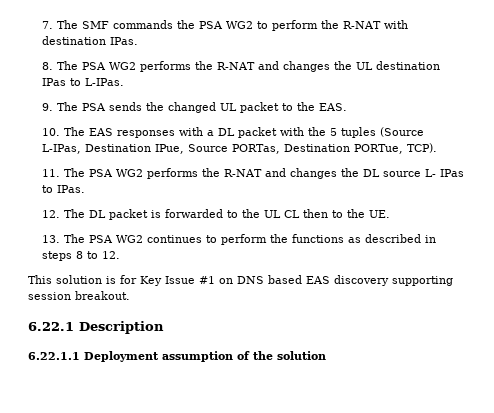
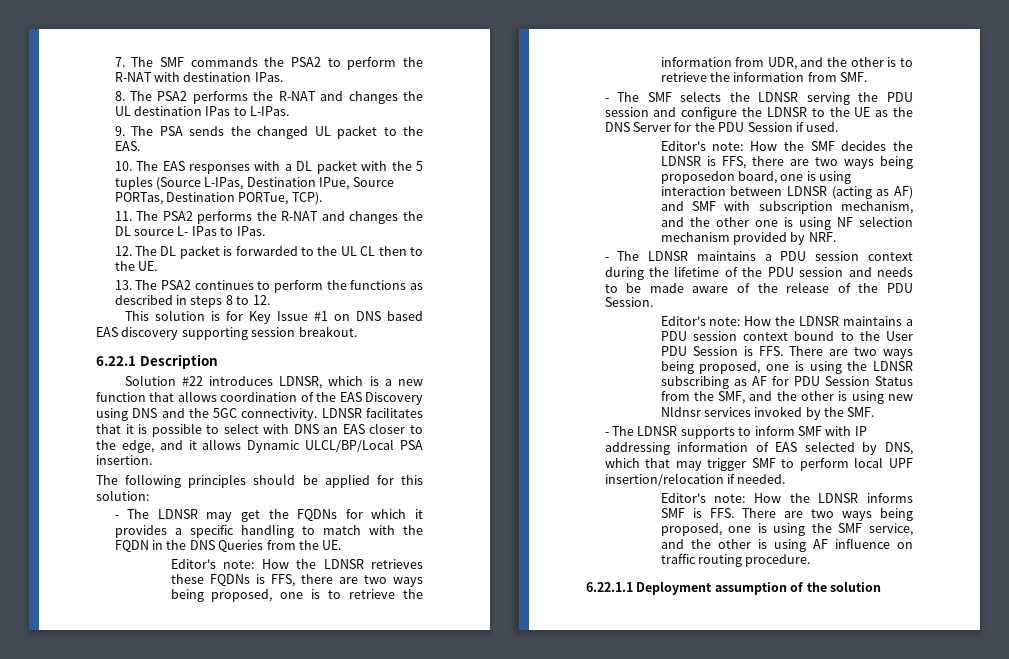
[199,21,254,29] PSA WG2 -> [290,57,321,67] PSA2
[82,62,137,70] PSA WG2 -> [157,91,188,101] PSA2
[89,169,144,177] PSA WG2 -> [162,211,193,221] PSA2
[89,235,144,243] PSA WG2 -> [160,280,191,290] PSA2
(164, 327) none -> [124,375,423,389] [96,391,423,405] [96,407,423,421] [96,423,423,437] [96,439,423,453] [96,455,152,465] [96,474,423,488] [96,490,149,501] [114,509,423,522] [114,524,423,538] [114,540,342,552] [170,559,423,569] [170,574,423,587] [170,589,423,602] [660,57,913,70] [660,72,868,82] [604,91,913,105] [604,107,913,120] [604,122,839,132] [660,141,913,151] [660,156,913,169] [660,171,852,184] [660,186,913,199] [660,201,913,214] [660,216,913,230] [660,232,836,245] [604,251,913,261] [604,266,913,280] [604,282,913,293] [604,297,653,307] [660,316,913,326] [660,331,913,341] [660,346,913,359] [660,361,913,374] [660,376,913,389] [660,391,913,404] [660,406,875,420] [604,426,867,439] [604,441,913,455] [604,457,913,471] [604,473,786,487] [660,493,913,503] [660,508,913,521] [660,523,913,536] [660,538,913,552] [660,554,811,567] // Solution #22 introduces LDNSR, which is a new function that allows coordination of the EAS Discovery using DNS and the 5GC connectivity. LDNSR facilitates that it is possible to select with DNS an EAS closer to the edge, and it allows Dynamic ULCL/BP/Local PSA insertion. // The following principles should be applied for this solution: // - The LDNSR may get the FQDNs for which it provides a specific handling to match with the FQDN in the DNS Queries from the UE. // Editor's note: How the LDNSR retrieves these FQDNs is FFS, there are two ways being proposed, one is to retrieve the information from UDR, and the other is to retrieve the information from SMF. // - The SMF selects the LDNSR serving the PDU session and configure the LDNSR to the UE as the DNS Server for the PDU Session if used. // Editor's note: How the SMF decides the LDNSR is FFS, there are two ways being proposedon board, one is using interaction between LDNSR (acting as AF) and SMF with subscription mechanism, and the other one is using NF selection mechanism provided by NRF. // - The LDNSR maintains a PDU session context during the lifetime of the PDU session and needs to be made aware of the release of the PDU Session. // Editor's note: How the LDNSR maintains a PDU session context bound to the User PDU Session is FFS. There are two ways being proposed, one is using the LDNSR subscribing as AF for PDU Session Status from the SMF, and the other is using new Nldnsr services invoked by the SMF. // - The LDNSR supports to inform SMF with IP addressing information of EAS selected by DNS, which that may trigger SMF to perform local UPF insertion/relocation if needed. // Editor's note: How the LDNSR informs SMF is FFS. There are two ways being proposed, one is using the SMF service, and the other is using AF influence on traffic routing procedure.

